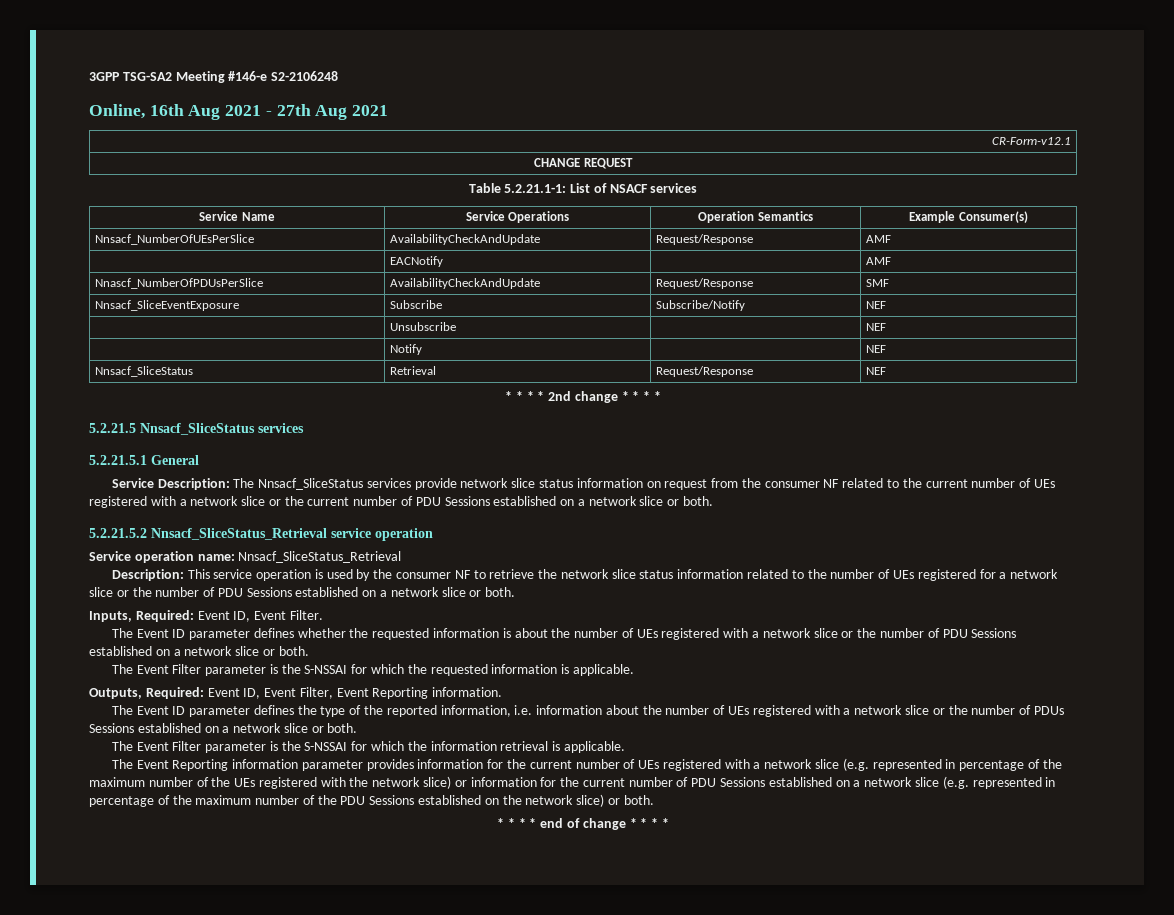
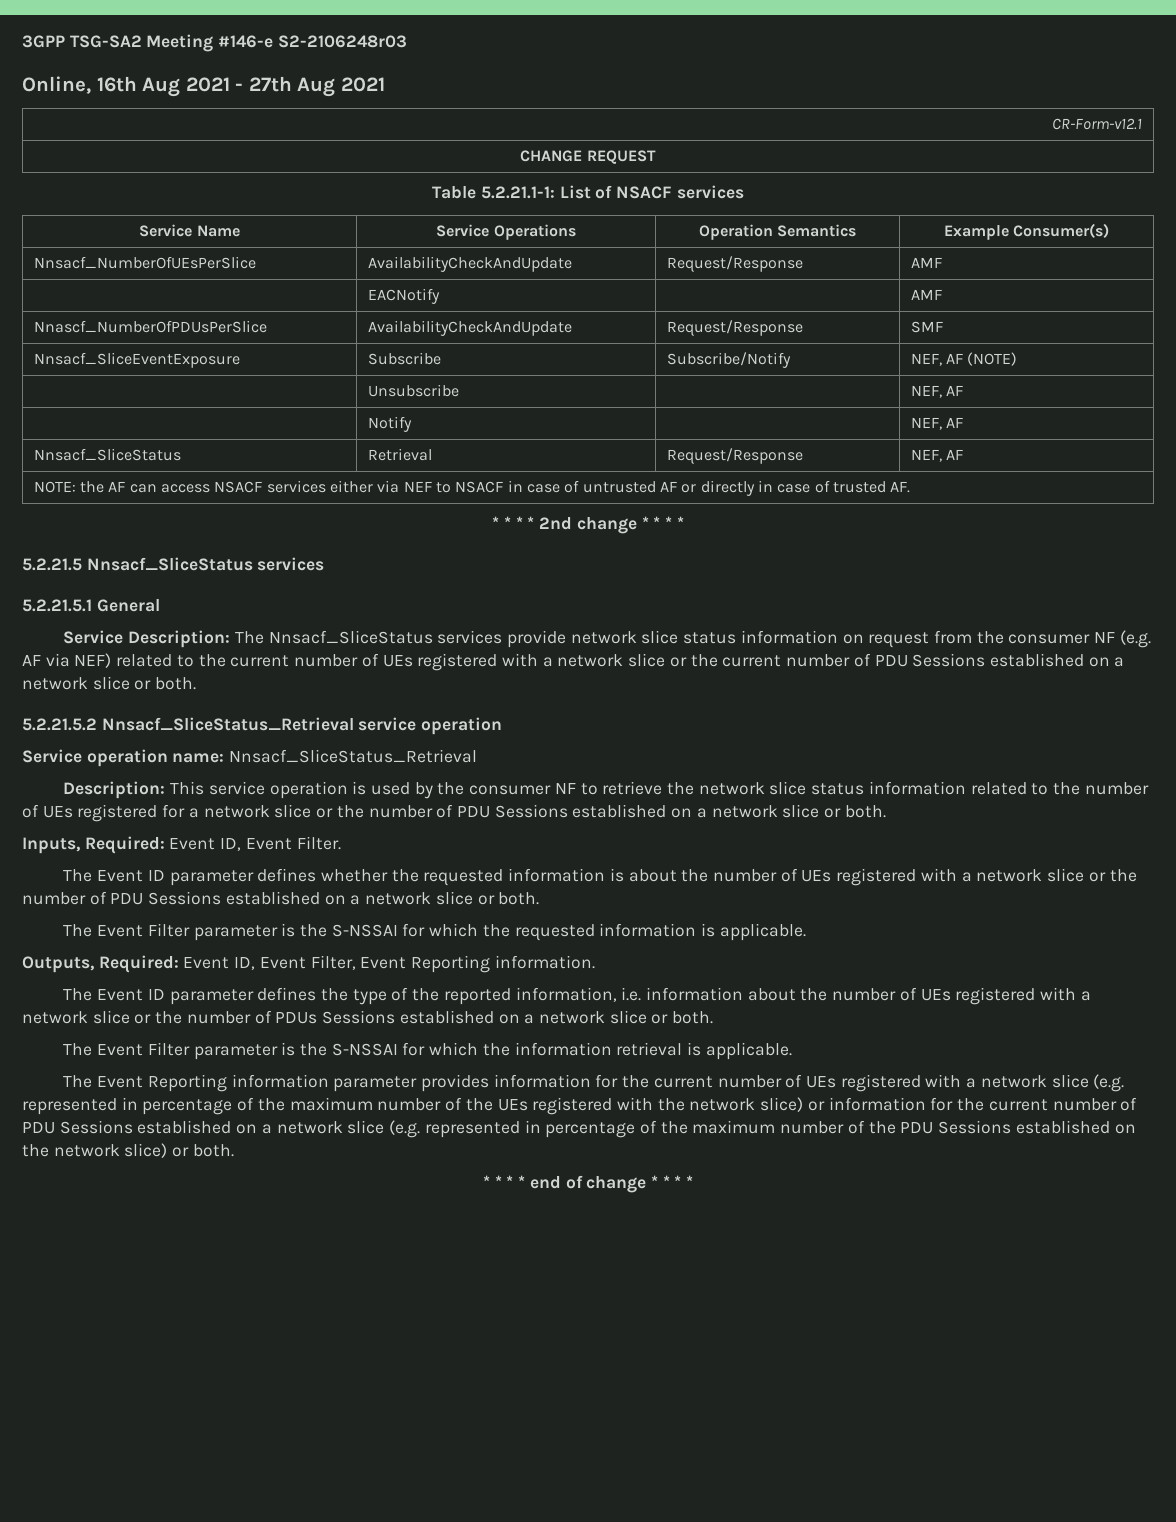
[271,71,339,81] S2-2106248 -> [277,35,407,48] S2-2106248r03
[865,301,886,309] NEF -> [910,352,1018,366] NEF, AF (NOTE)
[865,323,886,331] NEF -> [910,385,964,398] NEF, AF
[865,345,886,353] NEF -> [910,417,964,430] NEF, AF
[865,367,886,375] NEF -> [910,449,964,462] [33,480,911,496] NEF, AF // NOTE: the AF can access NSACF services either via NEF to NSACF in case of untrusted AF or directly in case of trusted AF.
(840, 483) none -> [1119,630,1151,648] [22,653,112,668] (e.g. AF via NEF)

